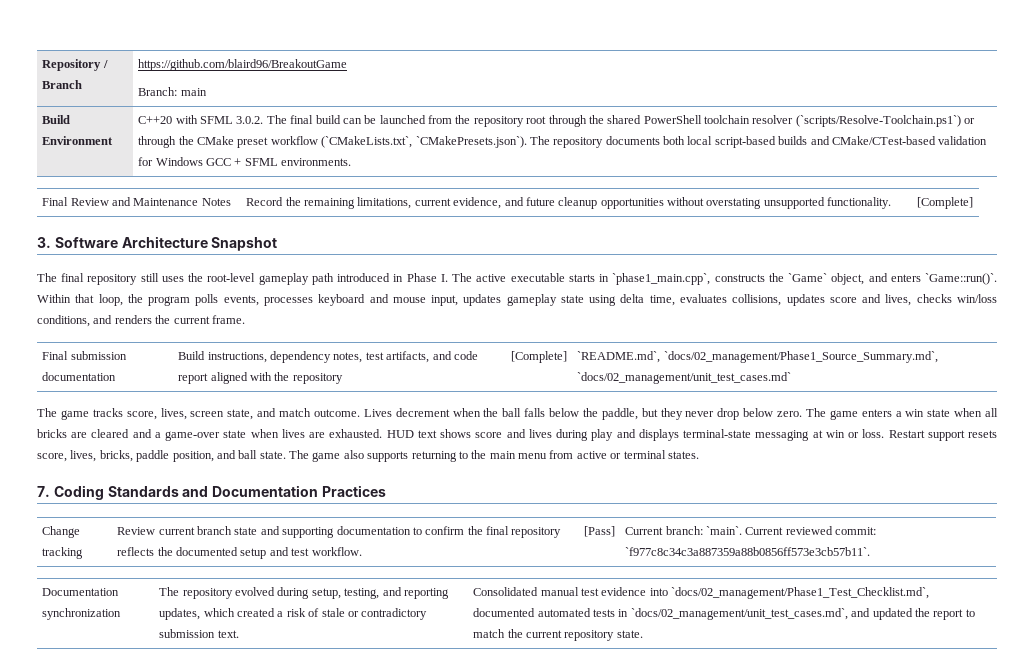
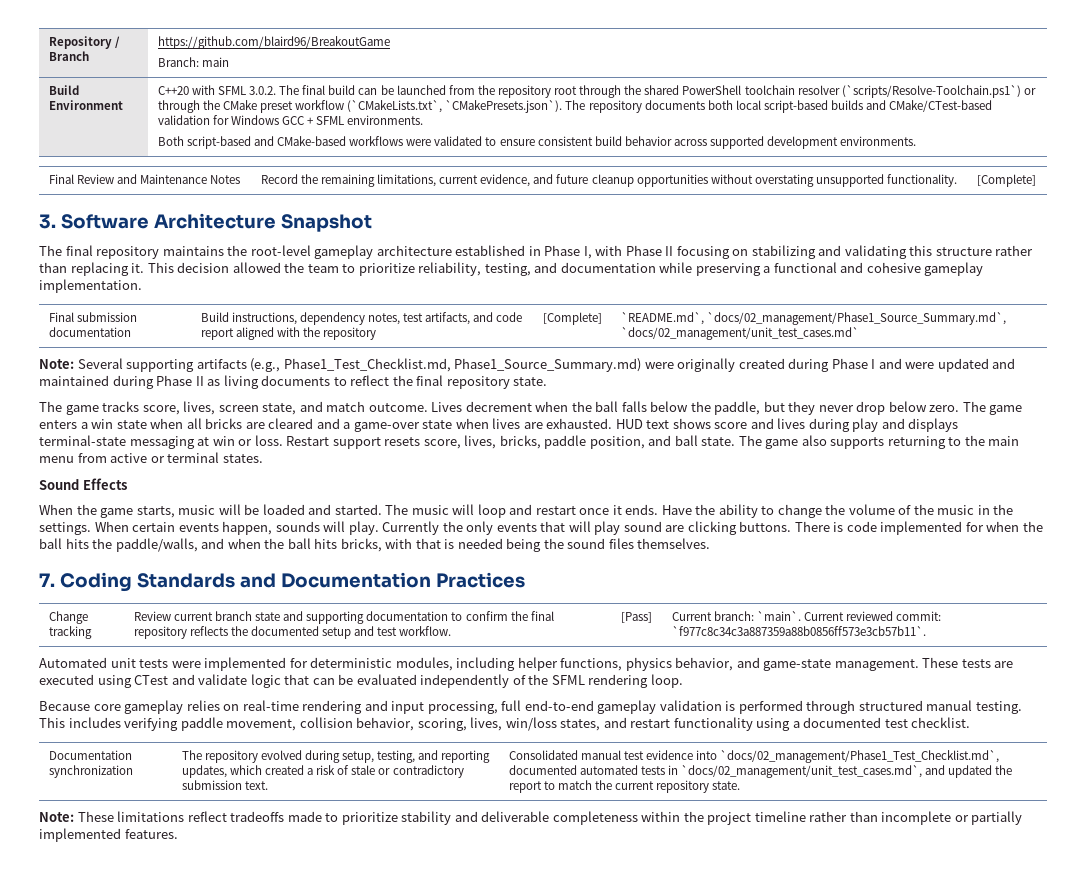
(352, 162) none -> [157,136,917,149] // Both script-based and CMake-based workflows were validated to ensure consistent build behavior across supported development environments.
[140,273,184,282] still uses -> [162,246,224,256] maintains
[311,273,998,285] [37,294,997,306] [37,315,245,327] path introduced in Phase I. The active executable starts in `phase1_main.cpp`, constructs the `Game` object, and enters `Game::run()`. Within that loop, the program polls events, processes keyboard and mouse input, updates gameplay state using delta time, evaluates collisions, updates score and lives, checks win/loss conditions, and renders the current frame. -> [376,245,1034,259] [39,262,984,276] [39,279,142,293] architecture established in Phase I, with Phase II focusing on stabilizing and validating this structure rather than replacing it. This decision allowed the team to prioritize reliability, testing, and documentation while preserving a functional and cohesive gameplay implementation.
(792, 378) none -> [39,358,1016,372] [39,375,548,389] // Note: Several supporting artifacts (e.g., Phase1_Test_Checklist.md, Phase1_Source_Summary.md) were originally created during Phase I and were updated and maintained during Phase II as living documents to reflect the final repository state.
(699, 455) none -> [39,478,127,490] [39,504,1014,518] [39,521,1043,535] [39,538,711,552] // Sound Effects // When the game starts, music will be loaded and started. The music will loop and restart once it ends. Have the ability to change the volume of the music in the settings. When certain events happen, sounds will play. Currently the only events that will play sound are clicking buttons. There is code implemented for when the ball hits the paddle/walls, and when the ball hits bricks, with that is needed being the sound files themselves.
(871, 551) none -> [39,657,1014,671] [39,674,683,688] [39,700,1022,714] [39,717,971,731] // Automated unit tests were implemented for deterministic modules, including helper functions, physics behavior, and game-state management. These tests are executed using CTest and validate logic that can be evaluated independently of the SFML rendering loop. // Because core gameplay relies on real-time rendering and input processing, full end-to-end gameplay validation is performed through structured manual testing. This includes verifying paddle movement, collision behavior, scoring, lives, win/loss states, and restart functionality using a documented test checklist.
(643, 634) none -> [39,811,1023,825] [39,828,178,842] // Note: These limitations reflect tradeoffs made to prioritize stability and deliverable completeness within the project timeline rather than incomplete or partially implemented features.

